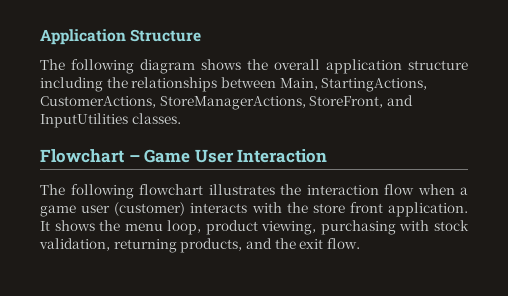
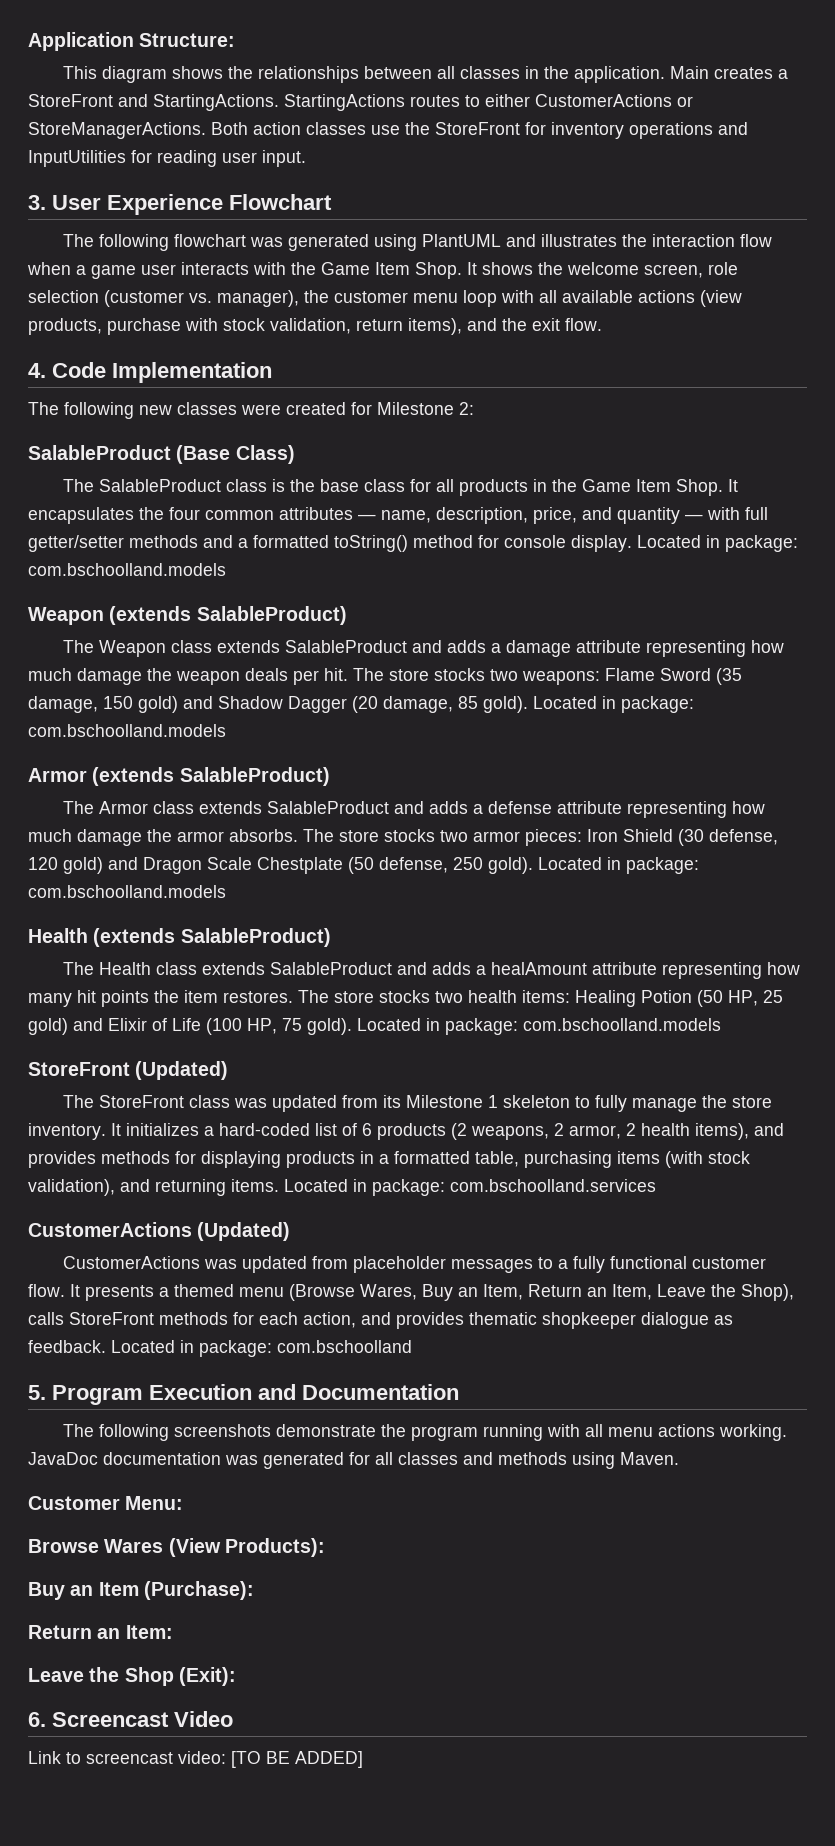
[130,29,202,42] [40,59,468,74] [40,77,428,92] [40,95,413,110] [40,113,181,128] [40,149,328,163] [40,184,203,199] Structure // The following diagram shows the overall application structure including the relationships between Main, StartingActions, CustomerActions, StoreManagerActions, StoreFront, and InputUtilities classes. // Flowchart – Game User Interaction // The following flowchart -> [139,33,236,47] [63,66,789,83] [28,94,693,111] [28,122,748,139] [28,150,306,167] [28,194,332,215] [63,234,537,251] Structure: // This diagram shows the relationships between all classes in the application. Main creates a StoreFront and StartingActions. StartingActions routes to either CustomerActions or StoreManagerActions. Both action classes use the StoreFront for inventory operations and InputUtilities for reading user input. // 3. User Experience Flowchart // The following flowchart was generated using PlantUML and
[114,202,186,216] (customer) -> (176, 269) none
[312,202,468,217] [40,220,396,235] store front application. It shows the menu loop, product viewing, purchasing -> [321,262,738,279] [28,290,742,307] [28,318,181,335] Game Item Shop. It shows the welcome screen, role selection (customer vs. manager), the customer menu loop with all available actions (view products, purchase
[113,238,243,253] returning products, -> [356,318,462,335] return items),
(360, 243) none -> [28,362,272,383] [28,402,474,419] [28,445,295,464] [63,479,739,496] [28,507,768,524] [28,535,798,552] [28,563,226,576] [28,606,347,625] [63,640,785,657] [28,668,742,685] [28,696,694,713] [28,724,226,737] [28,767,330,786] [63,801,766,818] [28,829,778,846] [28,857,699,874] [28,885,226,898] [28,928,331,947] [63,962,801,979] [28,990,783,1007] [28,1018,721,1035] [28,1061,229,1080] [63,1095,773,1112] [28,1123,784,1140] [28,1151,750,1168] [28,1179,656,1196] [28,1222,291,1241] [63,1256,767,1273] [28,1284,794,1301] [28,1312,733,1329] [28,1340,412,1357] [28,1384,459,1405] [63,1424,788,1441] [28,1452,679,1469] [28,1496,184,1510] [28,1538,325,1557] [28,1581,254,1600] [28,1625,173,1639] [28,1667,236,1686] [28,1711,233,1727] [28,1751,363,1768] // 4. Code Implementation // The following new classes were created for Milestone 2: // SalableProduct (Base Class) // The SalableProduct class is the base class for all products in the Game Item Shop. It encapsulates the four common attributes — name, description, price, and quantity — with full getter/setter methods and a formatted toString() method for console display. Located in package: com.bschoolland.models // Weapon (extends SalableProduct) // The Weapon class extends SalableProduct and adds a damage attribute representing how much damage the weapon deals per hit. The store stocks two weapons: Flame Sword (35 damage, 150 gold) and Shadow Dagger (20 damage, 85 gold). Located in package: com.bschoolland.models // Armor (extends SalableProduct) // The Armor class extends SalableProduct and adds a defense attribute representing how much damage the armor absorbs. The store stocks two armor pieces: Iron Shield (30 defense, 120 gold) and Dragon Scale Chestplate (50 defense, 250 gold). Located in package: com.bschoolland.models // Health (extends SalableProduct) // The Health class extends SalableProduct and adds a healAmount attribute representing how many hit points the item restores. The store stocks two health items: Healing Potion (50 HP, 25 gold) and Elixir of Life (100 HP, 75 gold). Located in package: com.bschoolland.models // StoreFront (Updated) // The StoreFront class was updated from its Milestone 1 skeleton to fully manage the store inventory. It initializes a hard-coded list of 6 products (2 weapons, 2 armor, 2 health items), and provides methods for displaying products in a formatted table, purchasing items (with stock validation), and returning items. Located in package: com.bschoolland.services // CustomerActions (Updated) // CustomerActions was updated from placeholder messages to a fully functional customer flow. It presents a themed menu (Browse Wares, Buy an Item, Return an Item, Leave the Shop), calls StoreFront methods for each action, and provides thematic shopkeeper dialogue as feedback. Located in package: com.bschoolland // 5. Program Execution and Documentation // The following screenshots demonstrate the program running with all menu actions working. JavaDoc documentation was generated for all classes and methods using Maven. // Customer Menu: // Browse Wares (View Products): // Buy an Item (Purchase): // Return an Item: // Leave the Shop (Exit): // 6. Screencast Video // Link to screencast video: [TO BE ADDED]

